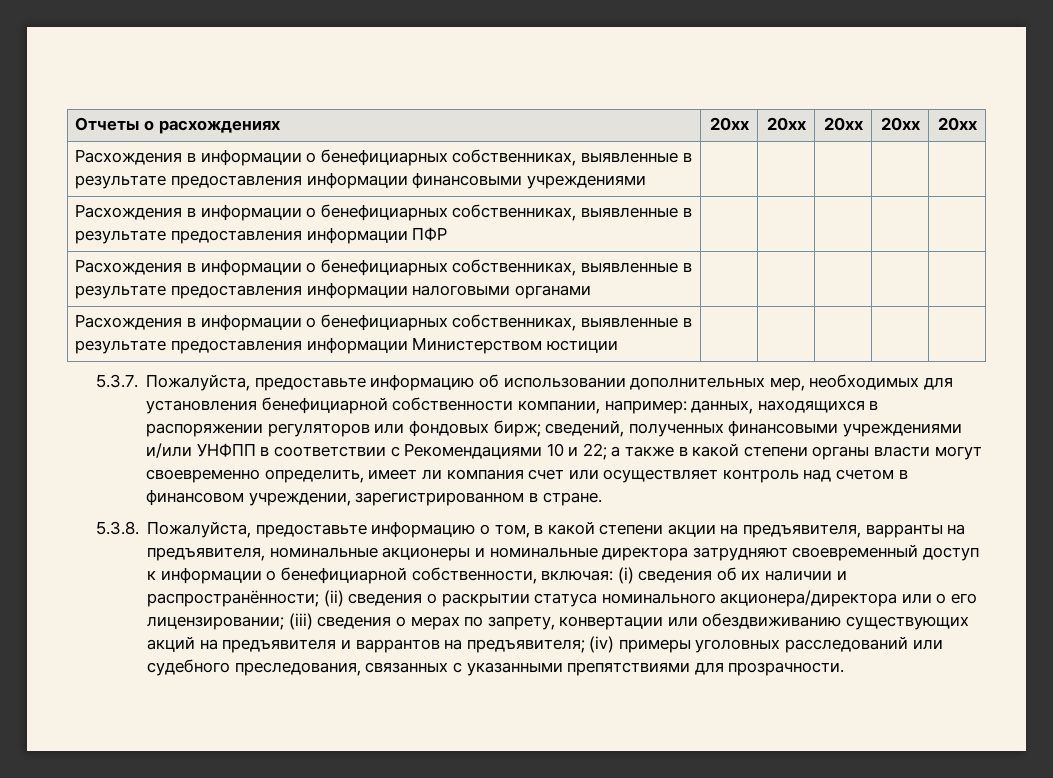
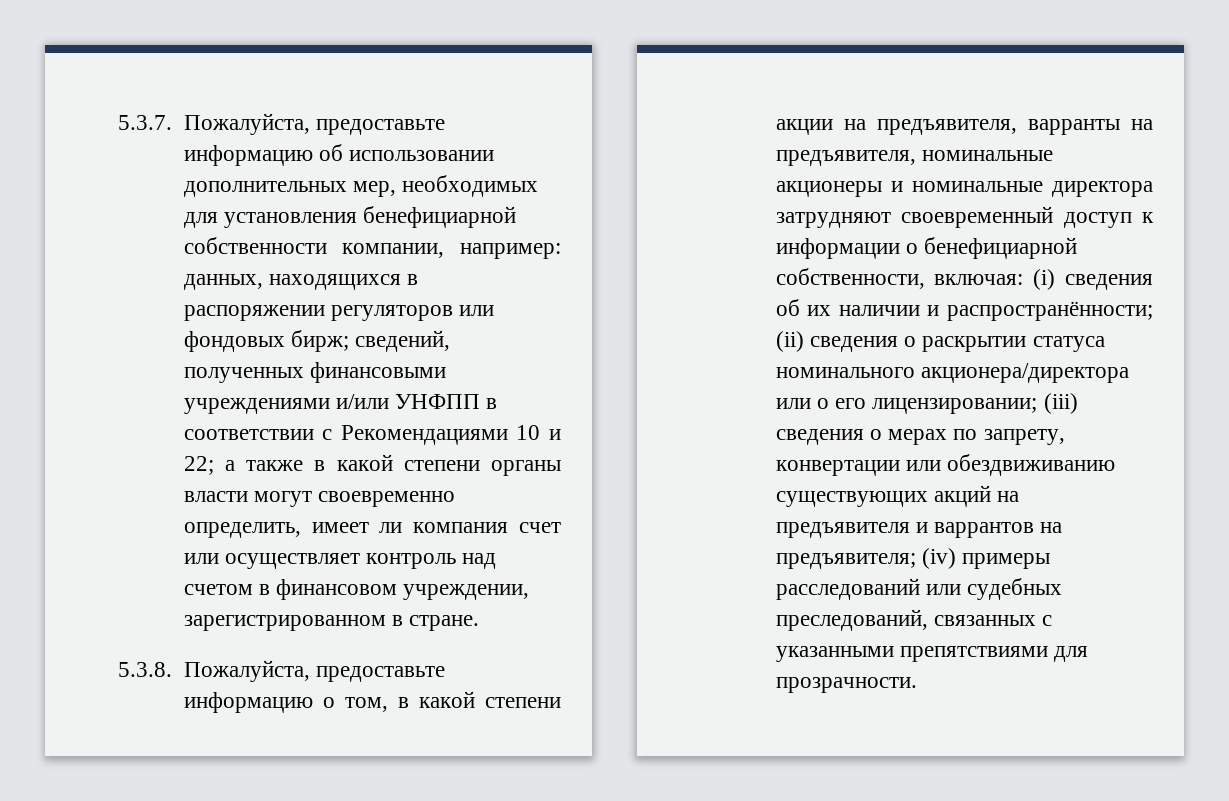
[75,117,280,134] [709,117,749,131] [766,117,806,131] [823,117,863,131] [880,117,920,131] [937,117,977,131] [75,149,692,166] [75,172,646,189] [75,204,692,221] [75,227,448,244] [75,259,692,276] [75,282,591,299] [75,314,692,331] [75,337,618,354] Отчеты о расхождениях | 20xx | 20xx | 20xx | 20xx | 20xx // Расхождения в информации о бенефициарных собственниках, выявленные в результате предоставления информации финансовыми учреждениями | | | | | // Расхождения в информации о бенефициарных собственниках, выявленные в результате предоставления информации ПФР | | | | | // Расхождения в информации о бенефициарных собственниках, выявленные в результате предоставления информации налоговыми органами | | | | | // Расхождения в информации о бенефициарных собственниках, выявленные в результате предоставления информации Министерством юстиции | | | | | // -> (118, 122) none
[695,639,781,653] уголовных -> (1051, 561) none
[147,659,361,676] судебного преследования, -> [967,578,1063,600] [775,609,928,631] судебных преследований,

